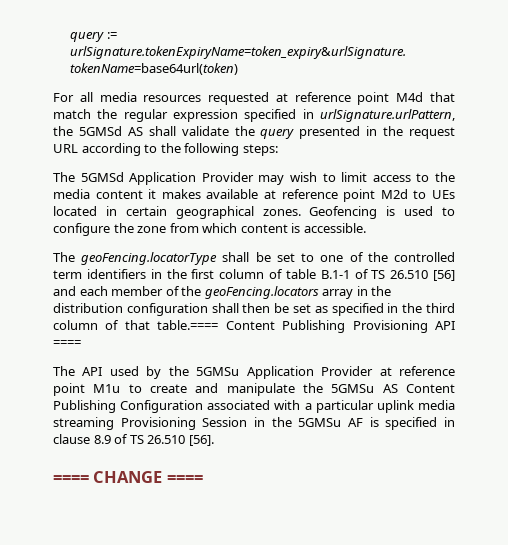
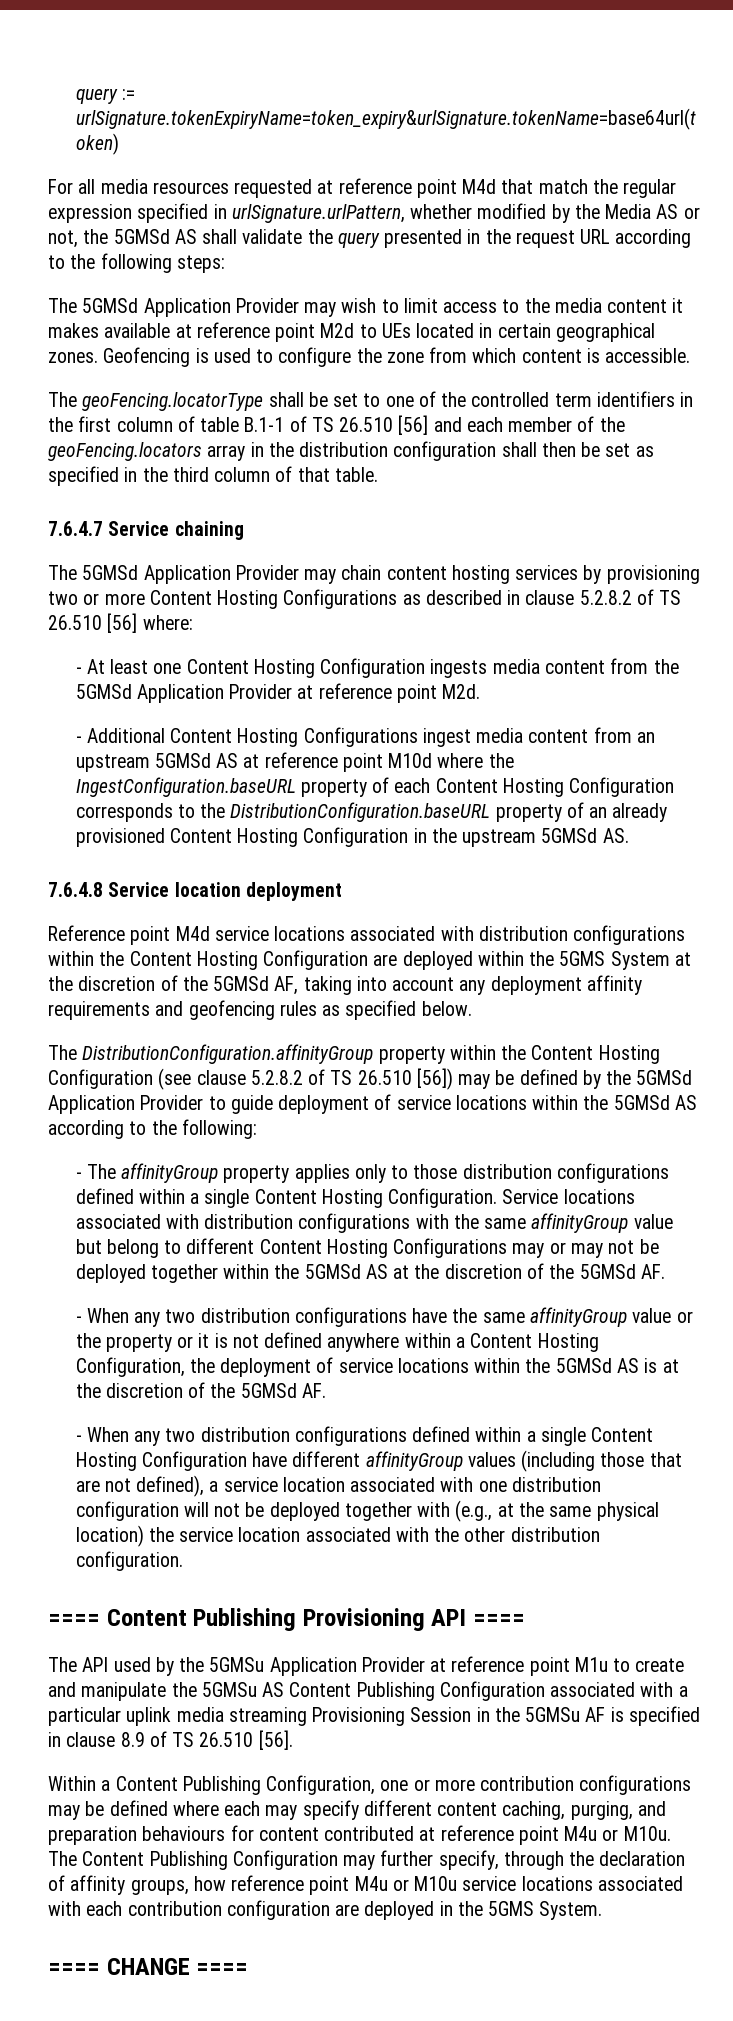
(455, 115) none -> [410,203,700,223] [48,230,78,248] whether modified by the Media AS or not,
[157,320,219,330] table.==== -> [334,467,378,482] [48,521,244,540] [48,565,700,584] [48,589,682,609] [48,613,193,633] [75,658,679,678] [75,683,481,703] [75,727,655,747] [75,752,514,772] [75,777,675,797] [75,802,668,822] [75,827,629,847] [48,882,342,901] [48,925,686,945] [48,950,691,970] [48,975,642,995] [48,1000,472,1020] [48,1044,660,1064] [48,1068,693,1090] [48,1094,697,1114] [48,1119,257,1139] [75,1163,669,1183] [75,1188,635,1208] [75,1213,673,1233] [75,1238,659,1258] [75,1263,665,1283] [75,1307,693,1327] [75,1332,599,1352] [75,1357,679,1377] [75,1382,326,1398] [75,1426,654,1446] [75,1450,682,1472] [75,1475,601,1497] [75,1500,659,1522] [75,1525,600,1547] [75,1551,183,1571] [48,1614,100,1626] table. // 7.6.4.7 Service chaining // The 5GMSd Application Provider may chain content hosting services by provisioning two or more Content Hosting Configurations as described in clause 5.2.8.2 of TS 26.510 [56] where: // - At least one Content Hosting Configuration ingests media content from the 5GMSd Application Provider at reference point M2d. // - Additional Content Hosting Configurations ingest media content from an upstream 5GMSd AS at reference point M10d where the IngestConfiguration.baseURL property of each Content Hosting Configuration corresponds to the DistributionConfiguration.baseURL property of an already provisioned Content Hosting Configuration in the upstream 5GMSd AS. // 7.6.4.8 Service location deployment // Reference point M4d service locations associated with distribution configurations within the Content Hosting Configuration are deployed within the 5GMS System at the discretion of the 5GMSd AF, taking into account any deployment affinity requirements and geofencing rules as specified below. // The DistributionConfiguration.affinityGroup property within the Content Hosting Configuration (see clause 5.2.8.2 of TS 26.510 [56]) may be defined by the 5GMSd Application Provider to guide deployment of service locations within the 5GMSd AS according to the following: // - The affinityGroup property applies only to those distribution configurations defined within a single Content Hosting Configuration. Service locations associated with distribution configurations with the same affinityGroup value but belong to different Content Hosting Configurations may or may not be deployed together within the 5GMSd AS at the discretion of the 5GMSd AF. // - When any two distribution configurations have the same affinityGroup value or the property or it is not defined anywhere within a Content Hosting Configuration, the deployment of service locations within the 5GMSd AS is at the discretion of the 5GMSd AF. // - When any two distribution configurations defined within a single Content Hosting Configuration have different affinityGroup values (including those that are not defined), a service location associated with one distribution configuration will not be deployed together with (e.g., at the same physical location) the service location associated with the other distribution configuration. // ====
(214, 440) none -> [48,1775,692,1795] [48,1800,666,1820] [48,1825,671,1845] [48,1850,686,1870] [48,1875,683,1895] [48,1900,603,1920] // Within a Content Publishing Configuration, one or more contribution configurations may be defined where each may specify different content caching, purging, and preparation behaviours for content contributed at reference point M4u or M10u. The Content Publishing Configuration may further specify, through the declaration of affinity groups, how reference point M4u or M10u service locations associated with each contribution configuration are deployed in the 5GMS System.

